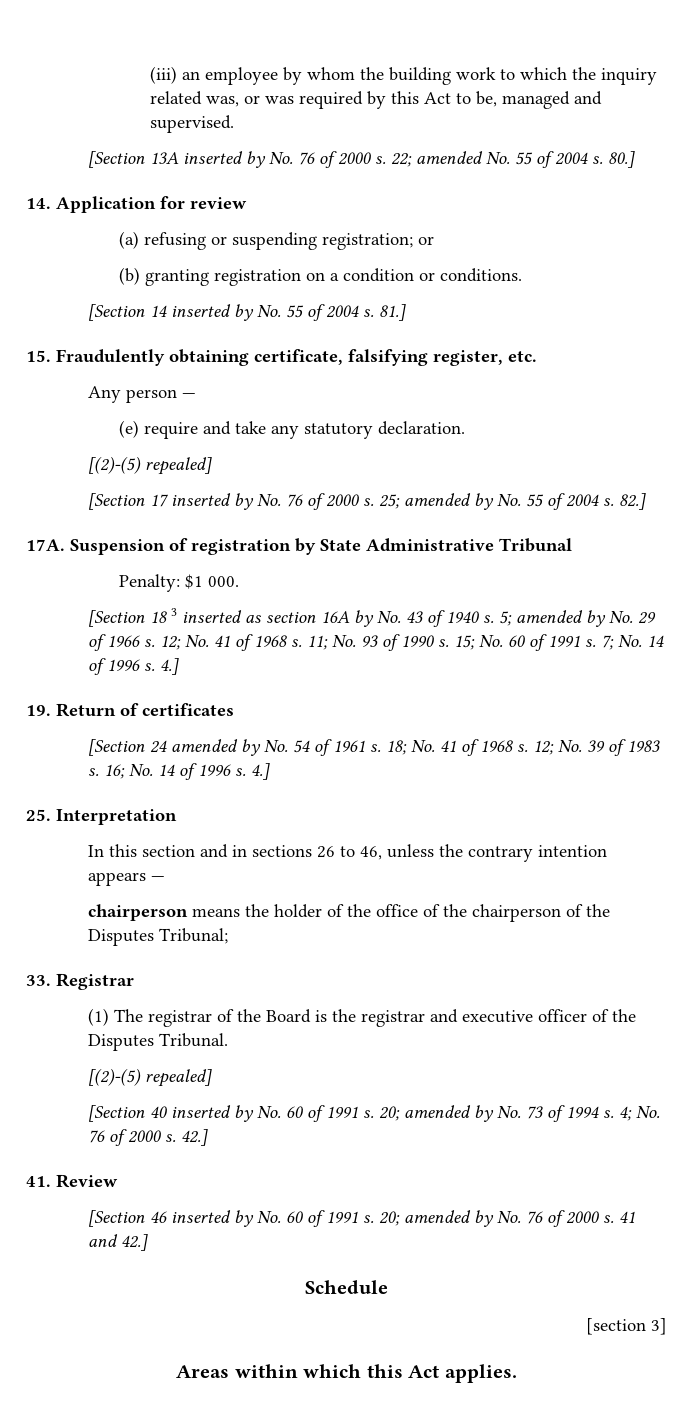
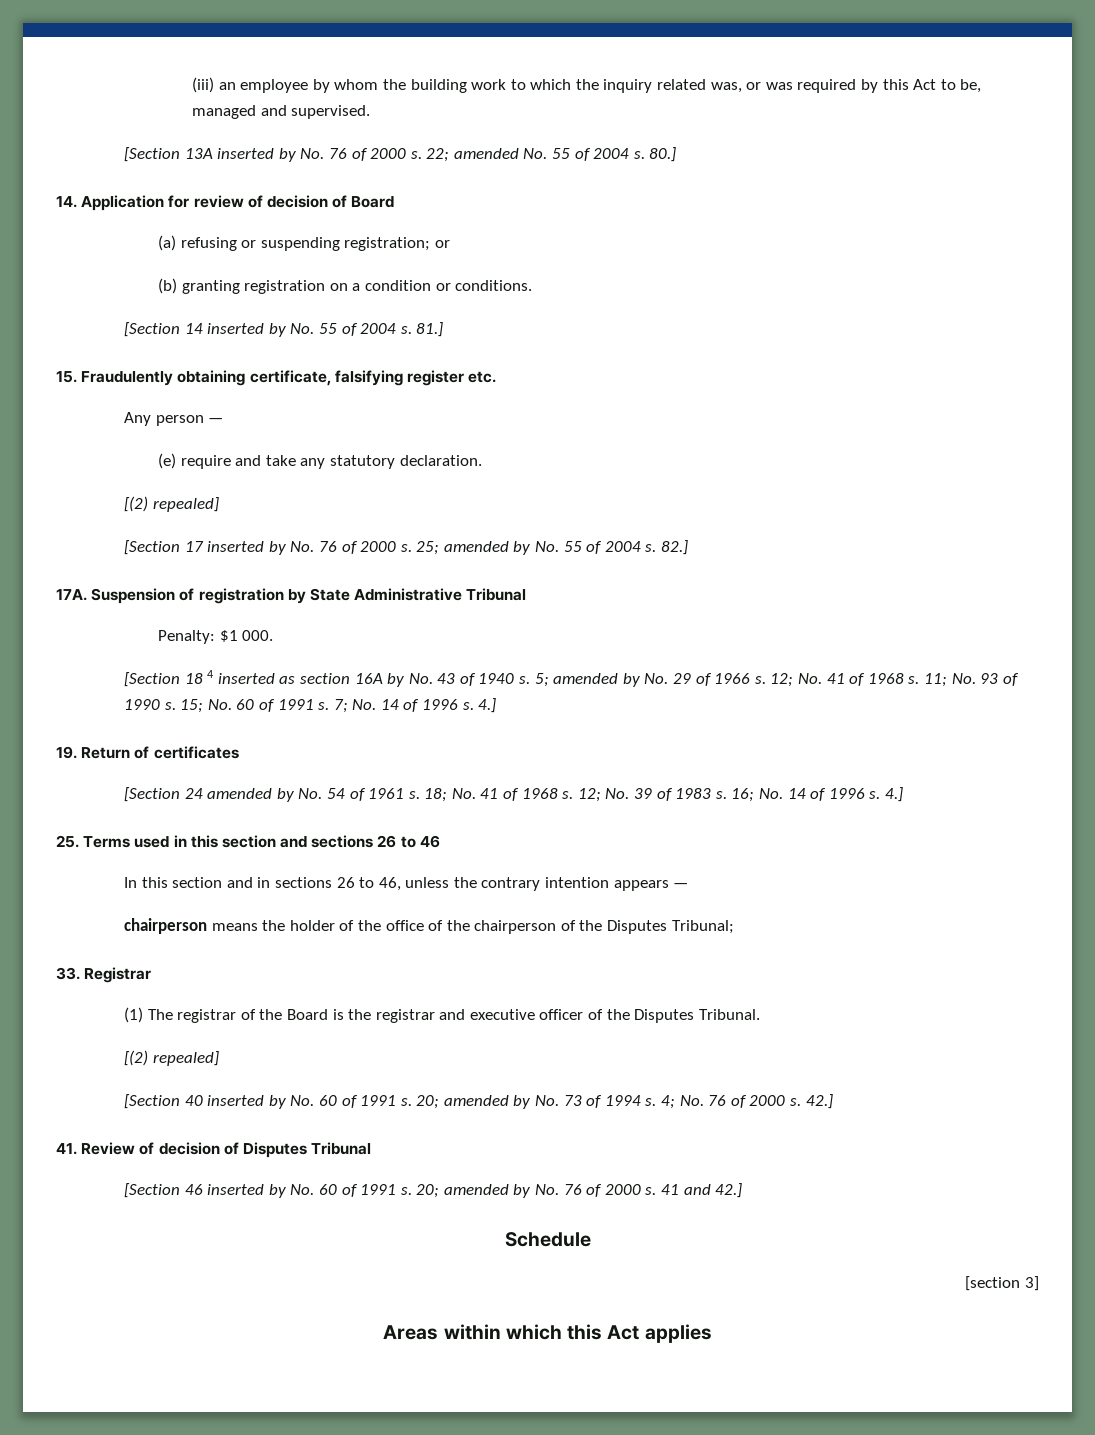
(247, 203) none -> [247,195,395,208] of decision of Board
[433,350,503,366] register, -> [406,370,464,386] register
[88,456,142,474] [(2)-(5) -> [123,496,148,512] [(2)
[171,608,178,616] 3 -> [207,670,214,678] 4
[56,809,177,825] Interpretation -> [83,835,440,848] Terms used in this section and sections 26 to 46
[88,1068,142,1086] [(2)-(5) -> [123,1050,148,1066] [(2)
(118, 1181) none -> [139,1142,372,1158] of decision of Disputes Tribunal
[444,1364,517,1383] applies. -> [644,1324,712,1343] applies

